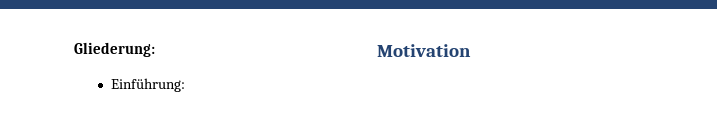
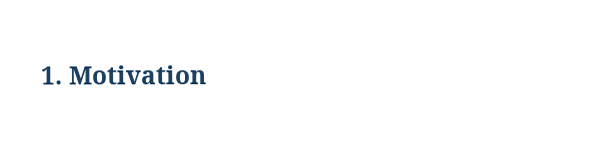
[74,42,155,57] [111,78,186,92] Gliederung: // Einführung: // -> [40,66,63,85] 1.

